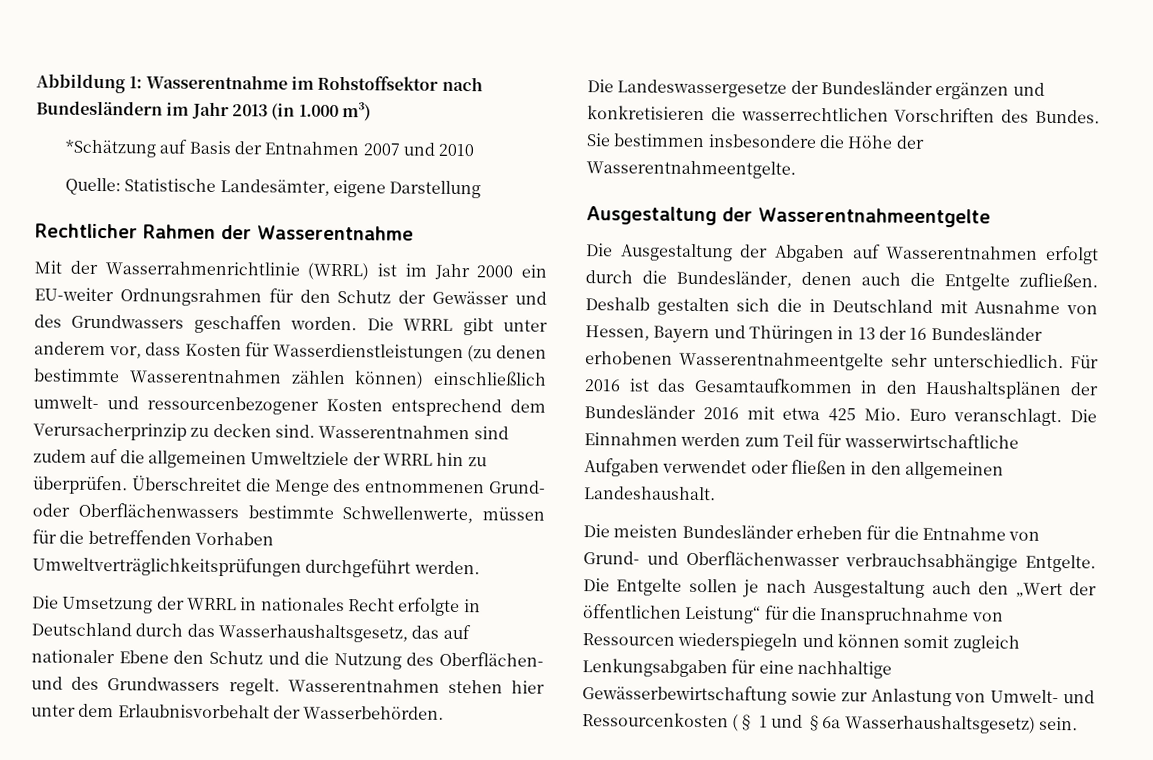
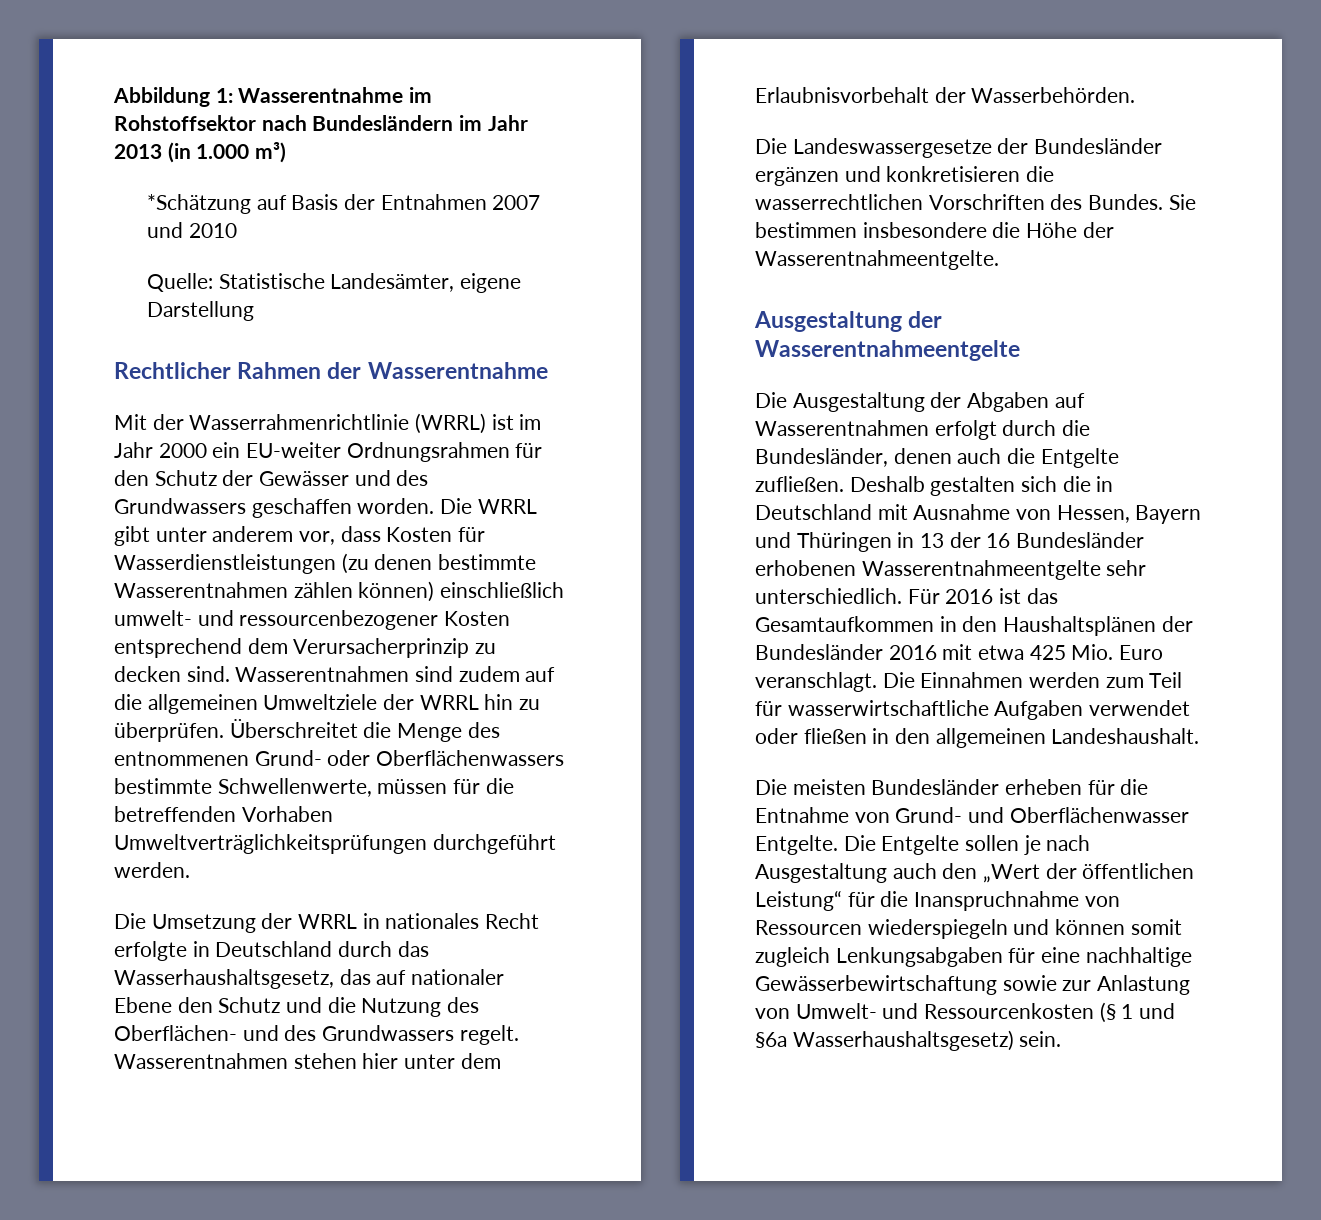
[845,553,1018,572] verbrauchsabhängige -> (1189, 815) none

